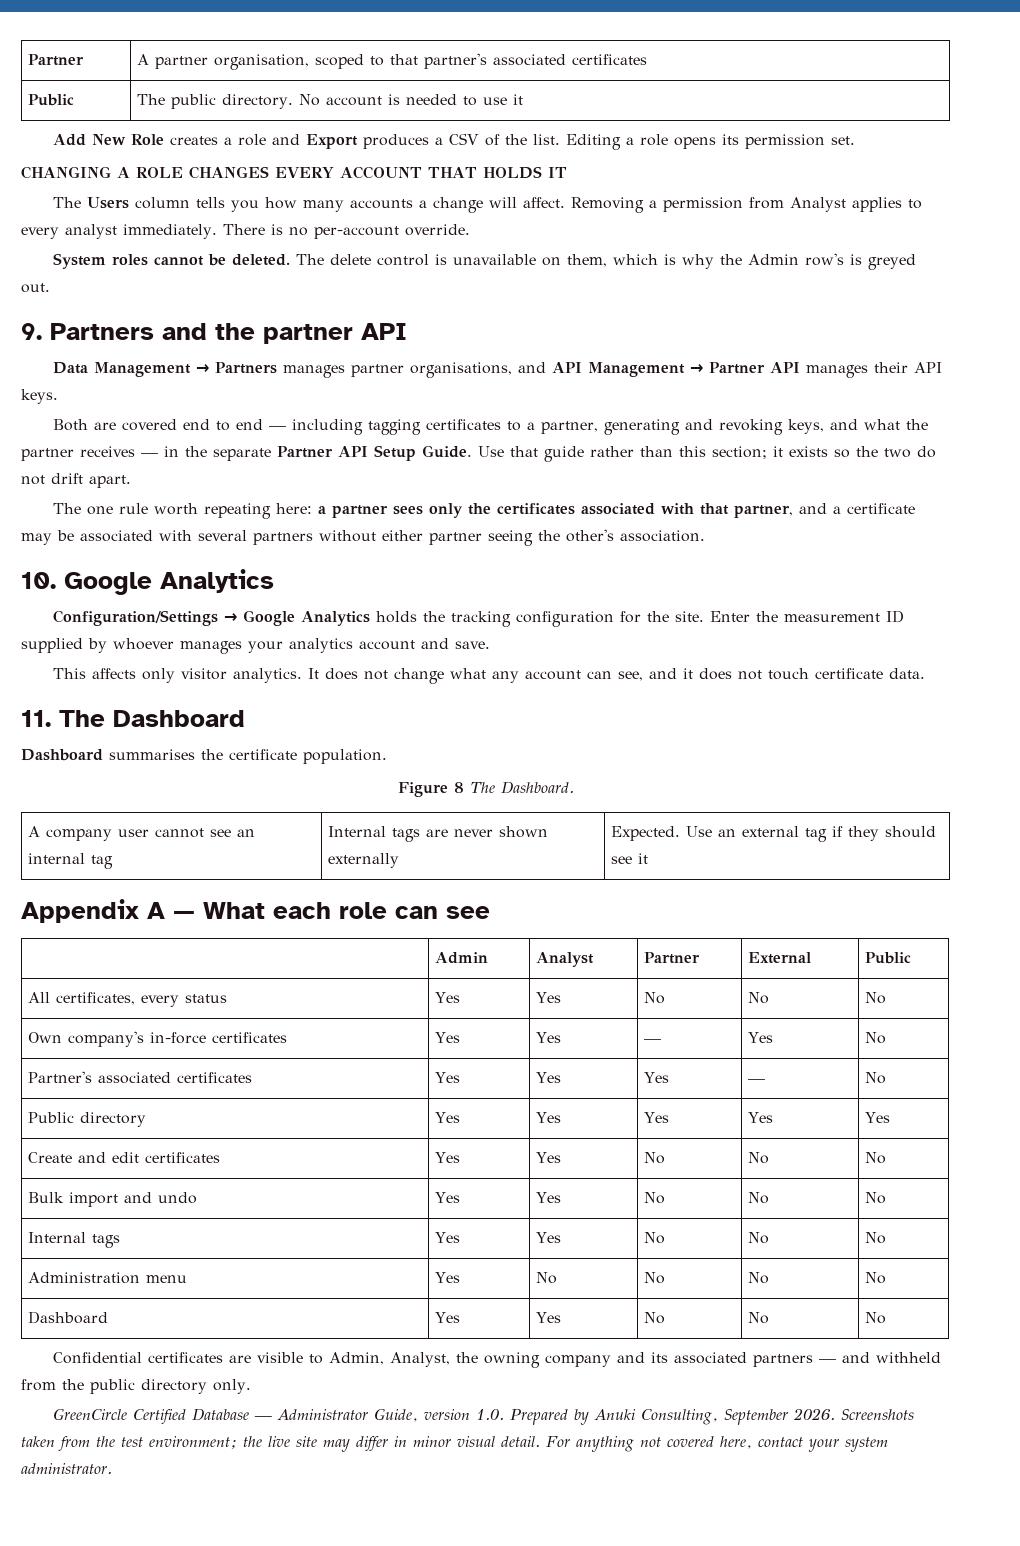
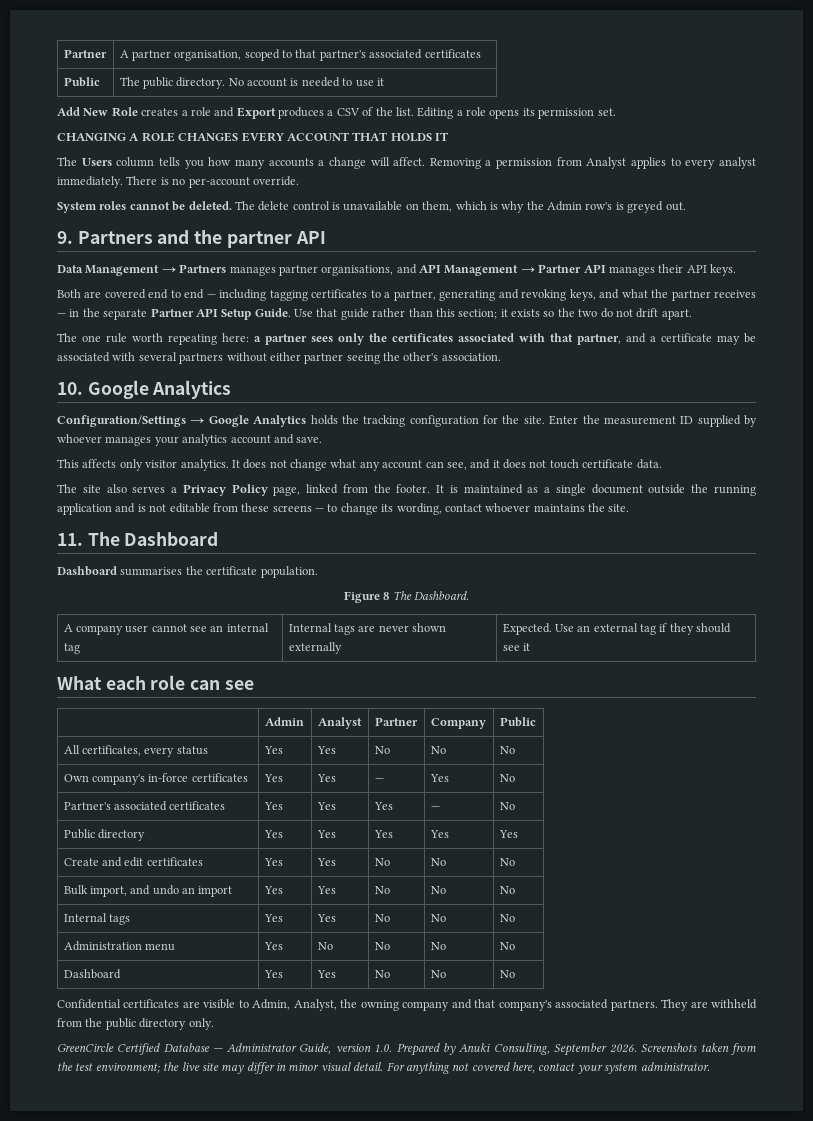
(926, 673) none -> [57,484,757,496] [57,503,630,515] // The site also serves a Privacy Policy page, linked from the footer. It is maintained as a single document outside the running application and is not editable from these screens — to change its wording, contact whoever maintains the site.
[21,899,195,923] Appendix A — -> (530, 647) none
[747,952,811,964] External -> [430,718,486,729] Company
[68,1192,118,1207] import -> [89,886,127,897] import,
(197, 1198) none -> [182,886,233,897] an import
[651,1352,871,1367] its associated partners — and -> [474,999,708,1011] that company's associated partners. They are

